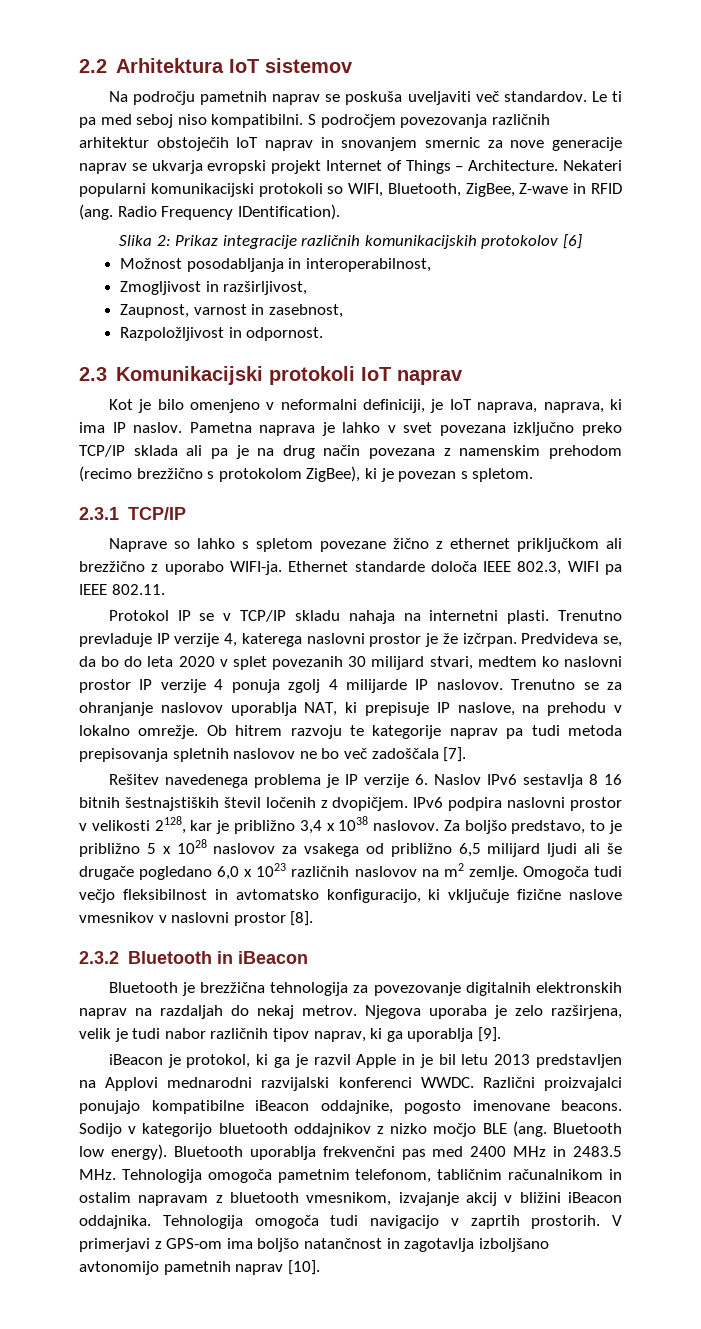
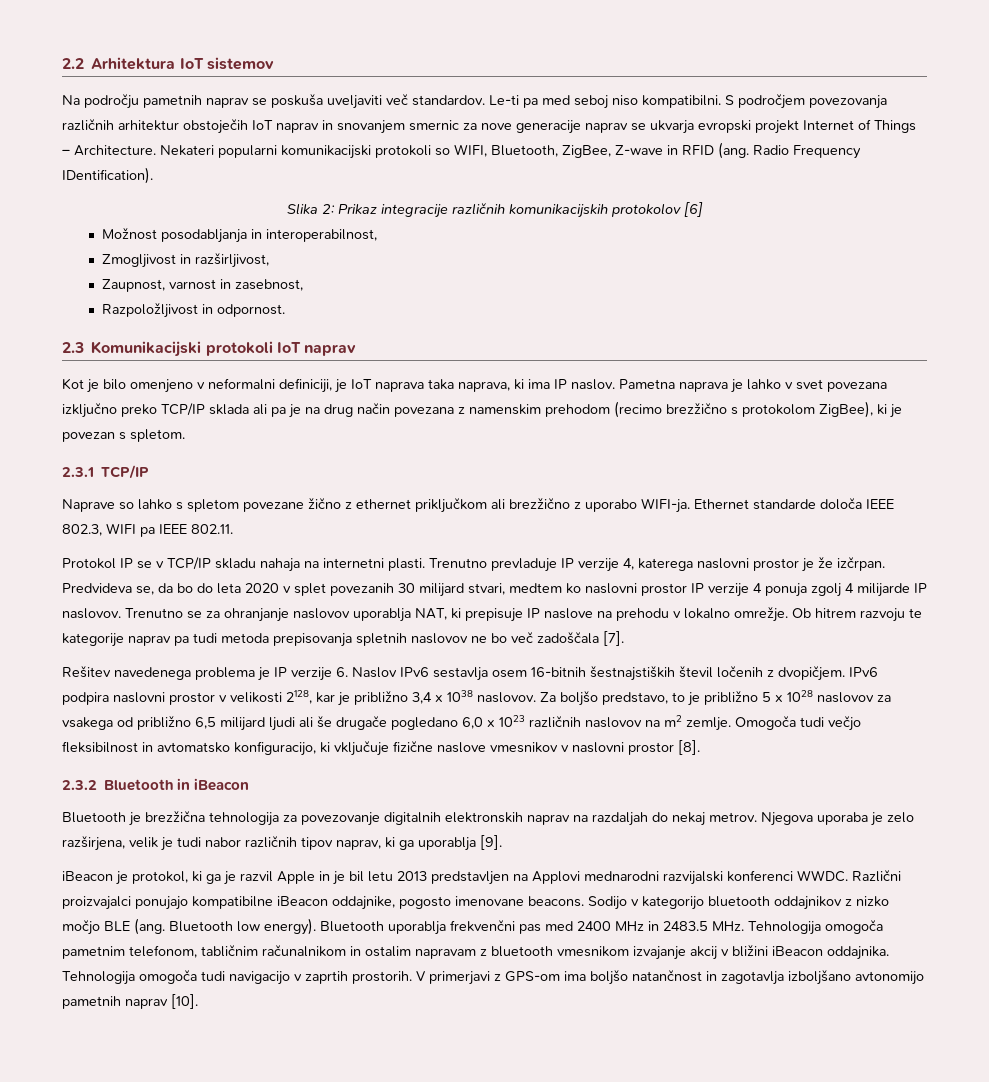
[591,91,622,102] Le ti -> [489,95,519,105] Le-ti
[477,402,538,413] naprava, -> [375,379,454,392] naprava taka
[457,702,515,716] naslove, -> [544,608,593,619] naslove
[588,774,622,785] [79,797,120,808] 8 16 bitnih -> [492,667,586,678] osem 16-bitnih
[306,1192,392,1206] vmesnikom, -> [557,946,629,957] vmesnikom

